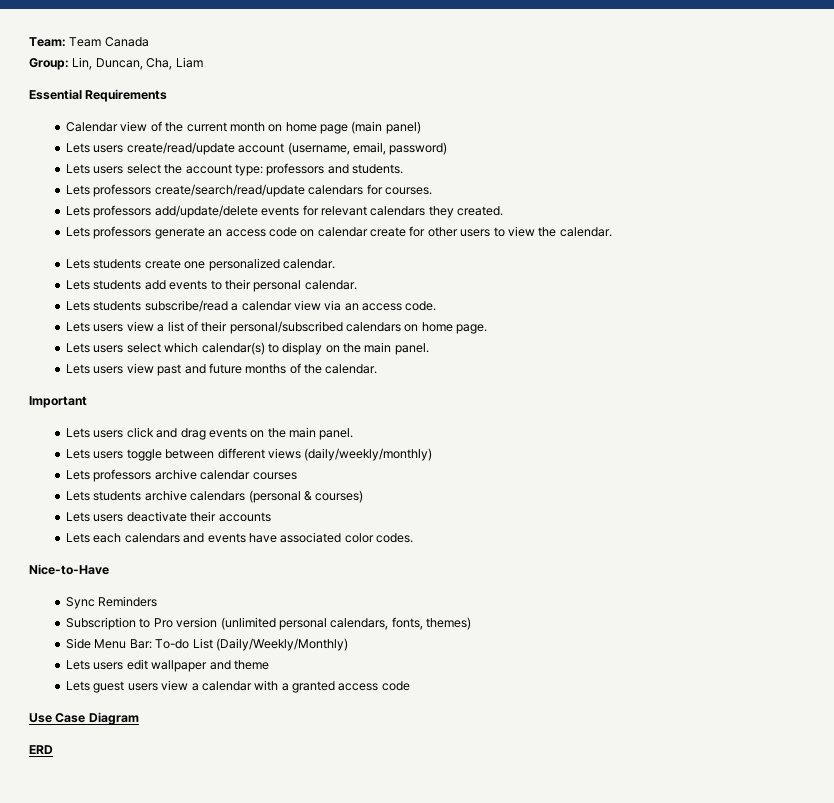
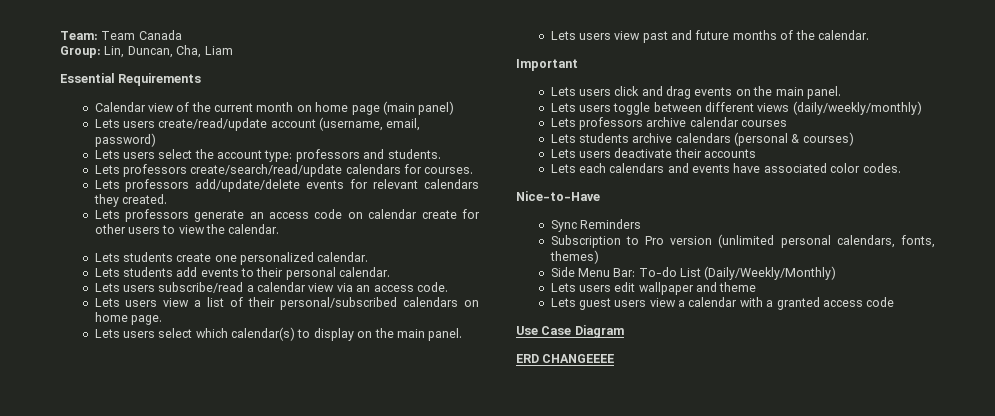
[93,301,142,311] students -> [122,285,155,292] users
(53, 749) none -> [542,354,615,363] CHANGEEEE

